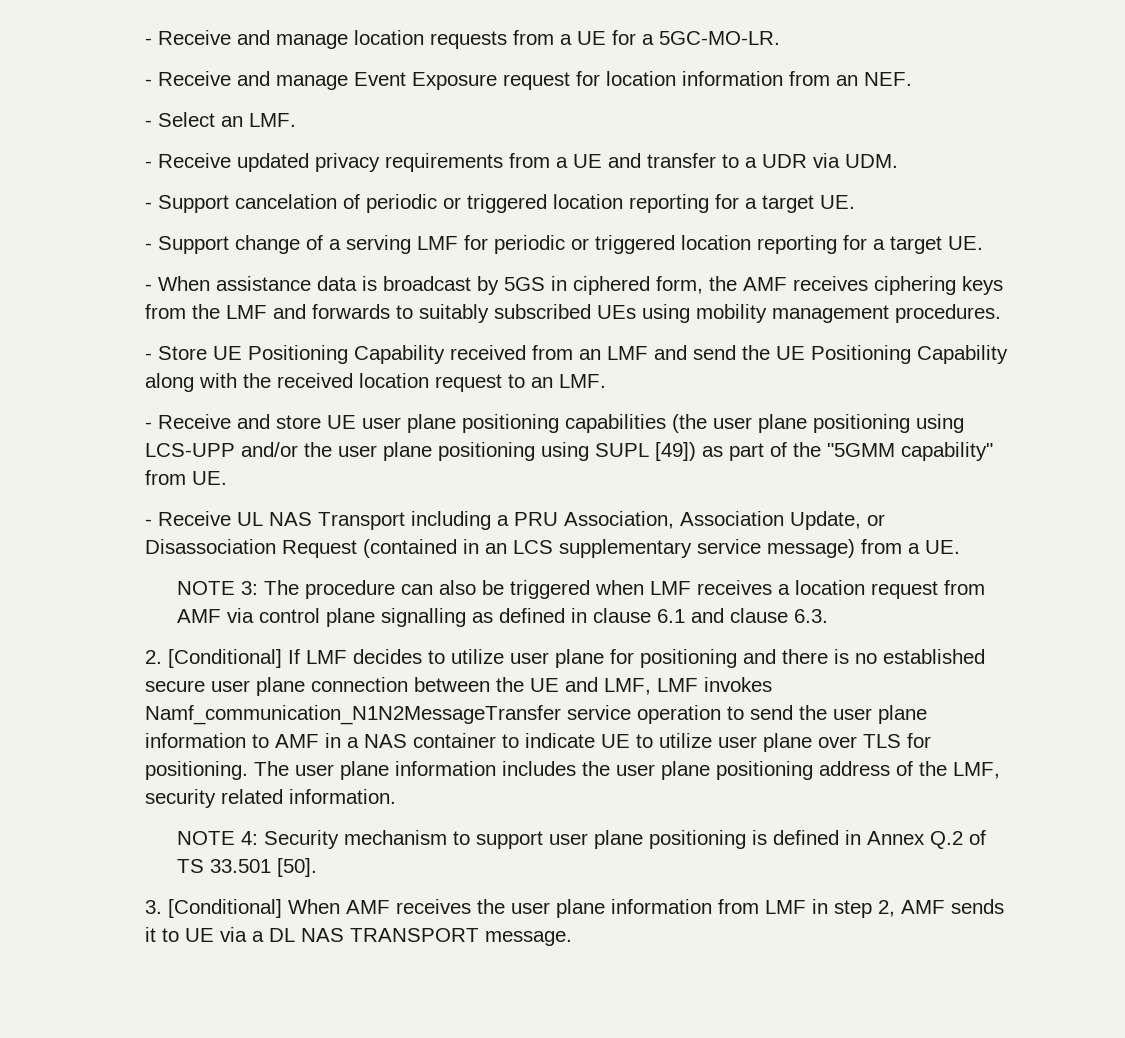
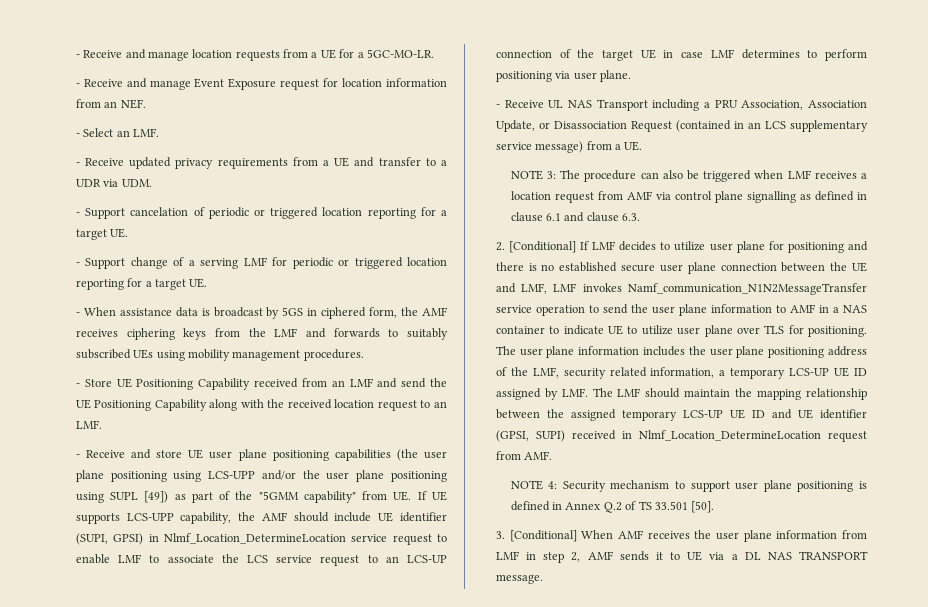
(228, 478) none -> [417,491,448,501] [75,512,448,524] [75,533,447,545] [75,554,448,566] [495,49,867,61] [495,70,631,82] If UE supports LCS-UPP capability, the AMF should include UE identifier (SUPI, GPSI) in Nlmf_Location_DetermineLocation service request to enable LMF to associate the LCS service request to an LCS-UP connection of the target UE in case LMF determines to perform positioning via user plane.
[289,789,397,804] information. -> [650,367,867,379] [495,388,867,400] [495,409,867,421] [495,430,867,442] [495,451,553,460] information, a temporary LCS-UP UE ID assigned by LMF. The LMF should maintain the mapping relationship between the assigned temporary LCS-UP UE ID and UE identifier (GPSI, SUPI) received in Nlmf_Location_DetermineLocation request from AMF.

